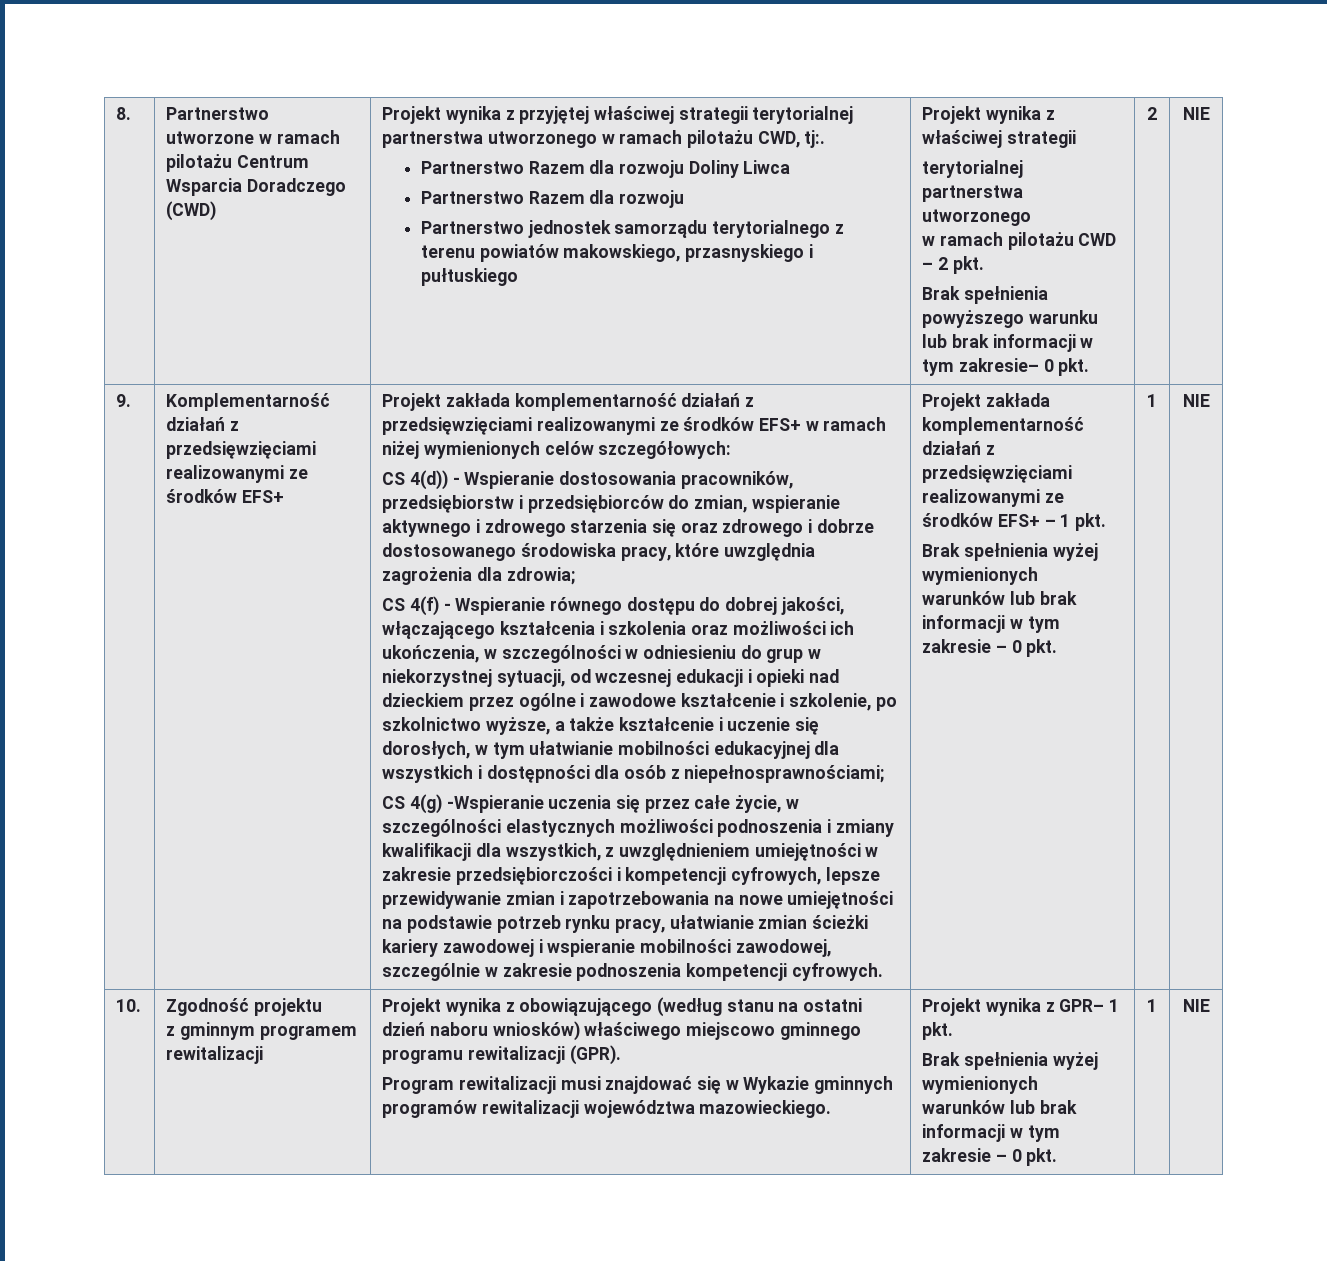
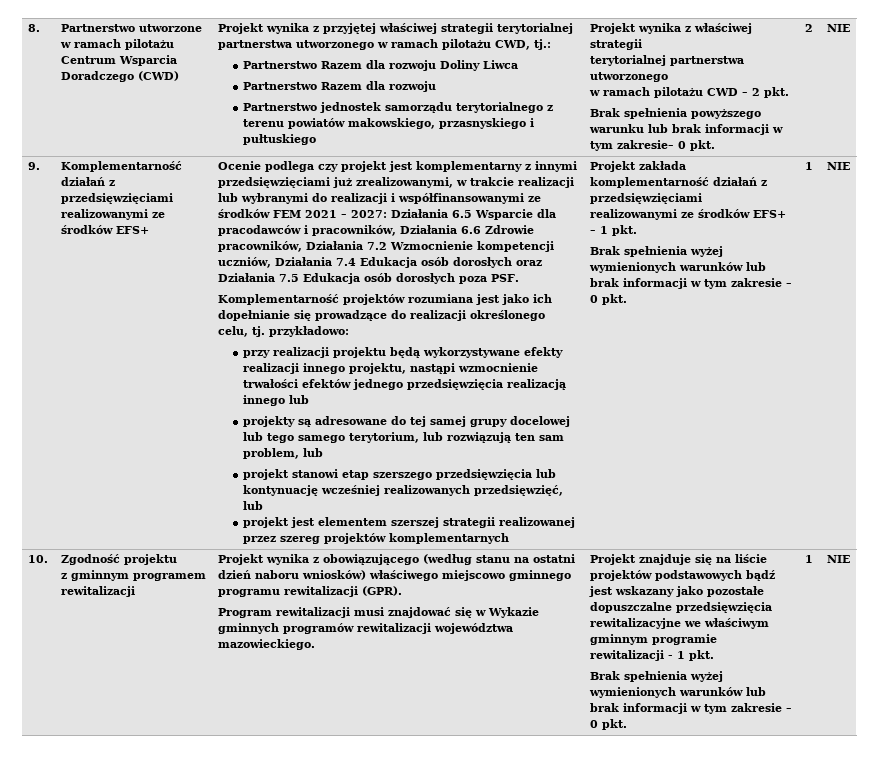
[804,130,826,148] tj:. -> [534,39,552,50] tj.:
[382,393,754,411] [382,417,887,435] [382,441,732,459] [382,470,793,490] [382,495,840,513] [382,519,874,537] [382,543,815,561] [382,567,575,585] [382,596,844,616] [382,621,855,639] [382,645,822,663] [382,669,840,687] [382,693,897,711] [382,717,820,735] [382,741,840,759] [382,765,885,783] [382,794,799,814] [382,819,894,837] [382,843,879,861] [382,867,880,885] [382,891,894,909] [382,915,869,933] [382,939,831,957] [382,963,883,981] Projekt zakłada komplementarność działań z przedsięwzięciami realizowanymi ze środków EFS+ w ramach niżej wymienionych celów szczegółowych: // CS 4(d)) - Wspieranie dostosowania pracowników, przedsiębiorstw i przedsiębiorców do zmian, wspieranie aktywnego i zdrowego starzenia się oraz zdrowego i dobrze dostosowanego środowiska pracy, które uwzględnia zagrożenia dla zdrowia; // CS 4(f) - Wspieranie równego dostępu do dobrej jakości, włączającego kształcenia i szkolenia oraz możliwości ich ukończenia, w szczególności w odniesieniu do grup w niekorzystnej sytuacji, od wczesnej edukacji i opieki nad dzieckiem przez ogólne i zawodowe kształcenie i szkolenie, po szkolnictwo wyższe, a także kształcenie i uczenie się dorosłych, w tym ułatwianie mobilności edukacyjnej dla wszystkich i dostępności dla osób z niepełnosprawnościami; // CS 4(g) -Wspieranie uczenia się przez całe życie, w szczególności elastycznych możliwości podnoszenia i zmiany kwalifikacji dla wszystkich, z uwzględnieniem umiejętności w zakresie przedsiębiorczości i kompetencji cyfrowych, lepsze przewidywanie zmian i zapotrzebowania na nowe umiejętności na podstawie potrzeb rynku pracy, ułatwianie zmian ścieżki kariery zawodowej i wspieranie mobilności zawodowej, szczególnie w zakresie podnoszenia kompetencji cyfrowych. -> [218,161,578,172] [218,177,575,188] [218,193,542,204] [218,209,557,220] [218,225,535,236] [218,241,555,252] [218,257,543,268] [218,273,520,284] [218,294,553,305] [218,310,546,321] [218,326,350,337] [242,347,563,358] [242,363,538,374] [242,379,566,390] [242,395,309,406] [242,416,570,427] [242,432,564,443] [242,448,323,459] [242,469,556,480] [242,485,563,496] [242,501,263,510] [242,517,575,528] [242,533,509,544] Ocenie podlega czy projekt jest komplementarny z innymi przedsięwzięciami już zrealizowanymi, w trakcie realizacji lub wybranymi do realizacji i współfinansowanymi ze środków FEM 2021 – 2027: Działania 6.5 Wsparcie dla pracodawców i pracowników, Działania 6.6 Zdrowie pracowników, Działania 7.2 Wzmocnienie kompetencji uczniów, Działania 7.4 Edukacja osób dorosłych oraz Działania 7.5 Edukacja osób dorosłych poza PSF. // Komplementarność projektów rozumiana jest jako ich dopełnianie się prowadzące do realizacji określonego celu, tj. przykładowo: // przy realizacji projektu będą wykorzystywane efekty realizacji innego projektu, nastąpi wzmocnienie trwałości efektów jednego przedsięwzięcia realizacją innego lub // projekty są adresowane do tej samej grupy docelowej lub tego samego terytorium, lub rozwiązują ten sam problem, lub // projekt stanowi etap szerszego przedsięwzięcia lub kontynuację wcześniej realizowanych przedsięwzięć, lub // projekt jest elementem szerszej strategii realizowanej przez szereg projektów komplementarnych
[985,998,1105,1016] wynika z GPR– -> [639,554,768,565] [590,570,776,581] [589,586,765,597] [590,602,773,613] [590,618,770,629] [590,634,718,645] [590,650,674,661] znajduje się na liście projektów podstawowych bądź jest wskazany jako pozostałe dopuszczalne przedsięwzięcia rewitalizacyjne we właściwym gminnym programie rewitalizacji -

